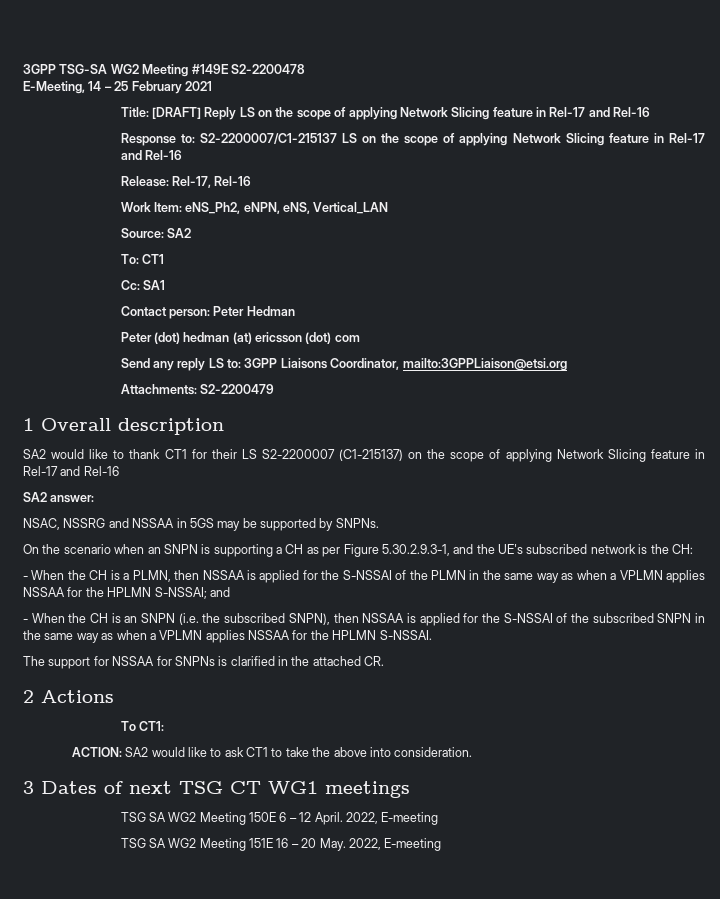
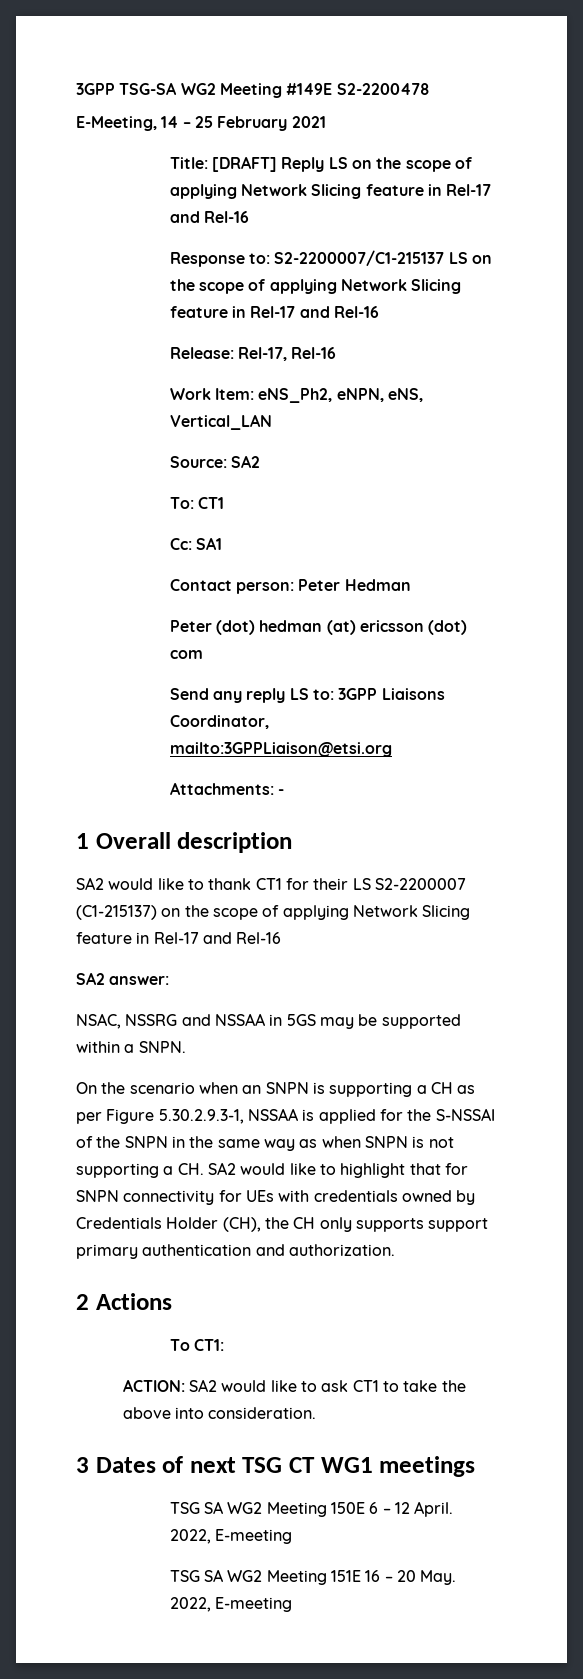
[199,384,274,394] S2-2200479 -> [278,789,285,795] -
[319,518,379,531] by SNPNs. -> [76,1041,186,1053] within a SNPN.
[453,544,693,554] [23,570,706,583] [23,587,230,599] [23,613,654,626] and the UE's subscribed network is the CH: // - When the CH is a PLMN, then NSSAA is applied for the S-NSSAI of the PLMN in the same way as when a VPLMN applies NSSAA for the HPLMN S-NSSAI; and // - When the CH is an SNPN (i.e. the subscribed SNPN), then NSSAA is applied for the S-NSSAI of the subscribed -> [247,1108,495,1124] [76,1136,121,1148] NSSAA is applied for the S-NSSAI of the
[149,630,432,643] [23,656,385,669] a VPLMN applies NSSAA for the HPLMN S-NSSAI. // The support for NSSAA for SNPNs is clarified in the attached CR. -> [364,1136,454,1148] [76,1162,468,1178] [76,1190,476,1205] [76,1217,489,1232] [76,1244,395,1259] SNPN is not supporting a CH. SA2 would like to highlight that for SNPN connectivity for UEs with credentials owned by Credentials Holder (CH), the CH only supports support primary authentication and authorization.

